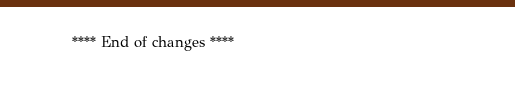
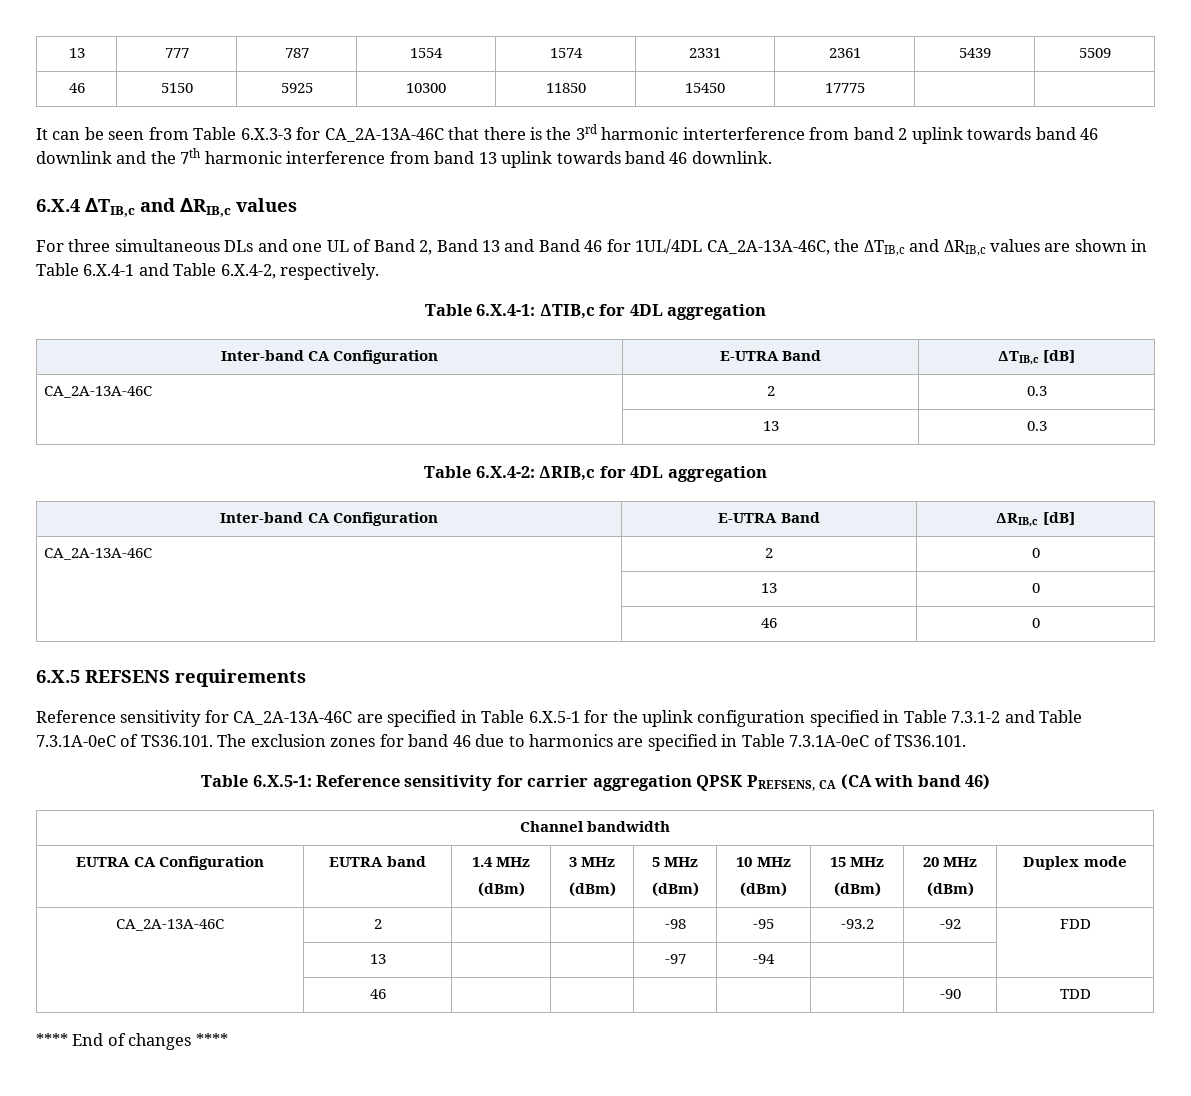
(72, 41) none -> [68,48,85,58] [164,48,189,58] [284,48,309,58] [410,48,443,58] [549,48,583,58] [689,48,721,58] [828,48,861,58] [958,48,991,58] [1078,48,1111,58] [68,83,85,93] [160,83,193,93] [280,83,313,93] [406,83,446,93] [545,83,586,93] [685,83,725,93] [824,83,865,93] [36,124,1099,144] [36,148,772,168] [36,198,297,217] [36,239,1148,256] [36,263,380,280] [424,304,767,320] [220,350,439,364] [719,350,822,361] [997,350,1076,365] [43,386,152,398] [766,386,775,396] [1026,386,1047,396] [762,421,779,431] [1026,421,1047,431] [424,466,767,482] [220,512,438,526] [718,512,820,523] [996,512,1075,527] [43,548,152,560] [765,548,773,558] [1031,548,1040,558] [761,583,777,593] [1031,583,1040,593] [761,618,777,628] [1031,618,1040,628] [36,669,306,687] [36,710,1083,727] [36,734,967,751] [201,774,990,791] [519,821,671,832] [76,856,264,870] [329,856,426,867] [471,857,531,867] [477,882,525,897] [568,857,616,867] [568,882,616,897] [651,857,699,867] [651,882,699,897] [736,857,791,867] [740,882,787,897] [829,857,885,867] [833,882,881,897] [922,857,978,867] [926,882,974,897] [1023,856,1127,870] [116,919,224,931] [373,919,382,929] [664,919,686,929] [753,919,774,929] [840,919,874,929] [939,919,961,929] [1059,919,1091,929] [369,954,386,964] [664,954,686,964] [753,954,775,964] [369,989,386,999] [939,989,961,999] [1059,989,1091,999] 13 | 777 | 787 | 1554 | 1574 | 2331 | 2361 | 5439 | 5509 // 46 | 5150 | 5925 | 10300 | 11850 | 15450 | 17775 | | // It can be seen from Table 6.X.3-3 for CA_2A-13A-46C that there is the 3rd harmonic interterference from band 2 uplink towards band 46 downlink and the 7th harmonic interference from band 13 uplink towards band 46 downlink. // 6.X.4 ∆TIB,c and ∆RIB,c values // For three simultaneous DLs and one UL of Band 2, Band 13 and Band 46 for 1UL/4DL CA_2A-13A-46C, the ΔTIB,c and ΔRIB,c values are shown in Table 6.X.4-1 and Table 6.X.4-2, respectively. // Table 6.X.4-1: ΔTIB,c for 4DL aggregation // Inter-band CA Configuration | E-UTRA Band | ΔTIB,c [dB] // CA_2A-13A-46C | 2 | 0.3 // | 13 | 0.3 // Table 6.X.4-2: ΔRIB,c for 4DL aggregation // Inter-band CA Configuration | E-UTRA Band | ΔRIB,c [dB] // CA_2A-13A-46C | 2 | 0 // | 13 | 0 // | 46 | 0 // 6.X.5 REFSENS requirements // Reference sensitivity for CA_2A-13A-46C are specified in Table 6.X.5-1 for the uplink configuration specified in Table 7.3.1-2 and Table 7.3.1A-0eC of TS36.101. The exclusion zones for band 46 due to harmonics are specified in Table 7.3.1A-0eC of TS36.101. // Table 6.X.5-1: Reference sensitivity for carrier aggregation QPSK PREFSENS, CA (CA with band 46) // Channel bandwidth // EUTRA CA Configuration | EUTRA band | 1.4 MHz // (dBm) | 3 MHz // (dBm) | 5 MHz // (dBm) | 10 MHz // (dBm) | 15 MHz // (dBm) | 20 MHz // (dBm) | Duplex mode // CA_2A-13A-46C | 2 | | | -98 | -95 | -93.2 | -92 | FDD // | 13 | | | -97 | -94 | | | // | 46 | | | | | | -90 | TDD //

